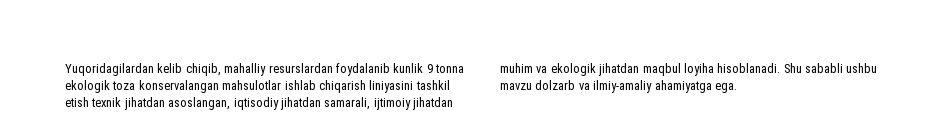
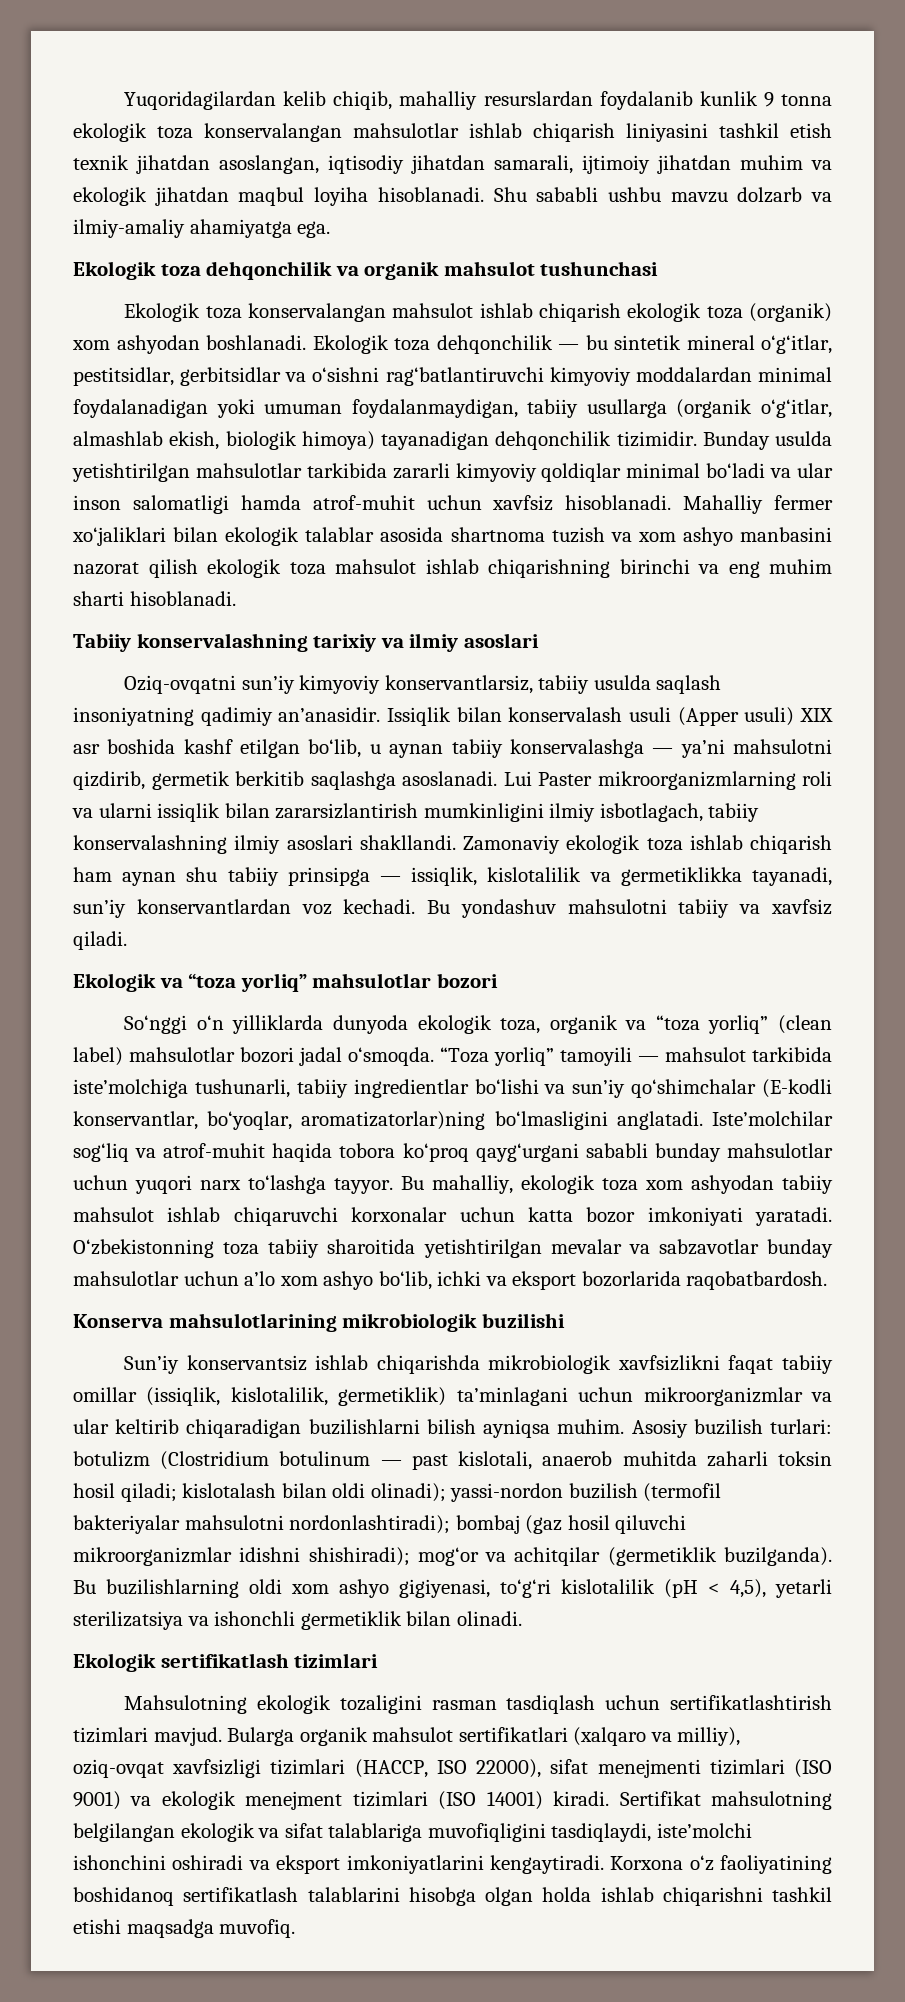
(737, 88) none -> [73,261,659,280] [124,303,832,322] [72,335,832,354] [73,367,832,386] [73,399,832,418] [73,431,832,450] [72,463,834,482] [73,495,833,514] [72,527,833,546] [73,559,832,578] [73,591,236,606] [73,633,539,652] [124,675,722,694] [73,707,833,726] [73,739,833,758] [73,771,832,790] [72,803,760,822] [73,835,832,854] [73,867,832,886] [73,899,833,918] [73,931,127,950] [73,973,498,992] [124,1015,832,1034] [73,1047,832,1066] [73,1079,832,1098] [73,1111,834,1130] [73,1143,834,1162] [73,1175,833,1194] [73,1207,832,1226] [73,1239,833,1258] [73,1271,828,1290] [73,1313,565,1332] [124,1355,834,1374] [73,1387,832,1406] [73,1419,832,1438] [73,1451,832,1470] [73,1483,722,1502] [73,1515,687,1534] [73,1547,832,1566] [73,1579,832,1598] [73,1611,522,1630] [73,1653,379,1672] [124,1695,832,1714] [73,1727,741,1746] [73,1759,832,1778] [73,1791,833,1810] [73,1823,752,1842] [73,1855,832,1874] [73,1887,832,1906] [73,1919,296,1938] // Ekologik toza dehqonchilik va organik mahsulot tushunchasi // Ekologik toza konservalangan mahsulot ishlab chiqarish ekologik toza (organik) xom ashyodan boshlanadi. Ekologik toza dehqonchilik — bu sintetik mineral o‘g‘itlar, pestitsidlar, gerbitsidlar va o‘sishni rag‘batlantiruvchi kimyoviy moddalardan minimal foydalanadigan yoki umuman foydalanmaydigan, tabiiy usullarga (organik o‘g‘itlar, almashlab ekish, biologik himoya) tayanadigan dehqonchilik tizimidir. Bunday usulda yetishtirilgan mahsulotlar tarkibida zararli kimyoviy qoldiqlar minimal bo‘ladi va ular inson salomatligi hamda atrof-muhit uchun xavfsiz hisoblanadi. Mahalliy fermer xo‘jaliklari bilan ekologik talablar asosida shartnoma tuzish va xom ashyo manbasini nazorat qilish ekologik toza mahsulot ishlab chiqarishning birinchi va eng muhim sharti hisoblanadi. // Tabiiy konservalashning tarixiy va ilmiy asoslari // Oziq-ovqatni sun’iy kimyoviy konservantlarsiz, tabiiy usulda saqlash insoniyatning qadimiy an’anasidir. Issiqlik bilan konservalash usuli (Apper usuli) XIX asr boshida kashf etilgan bo‘lib, u aynan tabiiy konservalashga — ya’ni mahsulotni qizdirib, germetik berkitib saqlashga asoslanadi. Lui Paster mikroorganizmlarning roli va ularni issiqlik bilan zararsizlantirish mumkinligini ilmiy isbotlagach, tabiiy konservalashning ilmiy asoslari shakllandi. Zamonaviy ekologik toza ishlab chiqarish ham aynan shu tabiiy prinsipga — issiqlik, kislotalilik va germetiklikka tayanadi, sun’iy konservantlardan voz kechadi. Bu yondashuv mahsulotni tabiiy va xavfsiz qiladi. // Ekologik va “toza yorliq” mahsulotlar bozori // So‘nggi o‘n yilliklarda dunyoda ekologik toza, organik va “toza yorliq” (clean label) mahsulotlar bozori jadal o‘smoqda. “Toza yorliq” tamoyili — mahsulot tarkibida iste’molchiga tushunarli, tabiiy ingredientlar bo‘lishi va sun’iy qo‘shimchalar (E-kodli konservantlar, bo‘yoqlar, aromatizatorlar)ning bo‘lmasligini anglatadi. Iste’molchilar sog‘liq va atrof-muhit haqida tobora ko‘proq qayg‘urgani sababli bunday mahsulotlar uchun yuqori narx to‘lashga tayyor. Bu mahalliy, ekologik toza xom ashyodan tabiiy mahsulot ishlab chiqaruvchi korxonalar uchun katta bozor imkoniyati yaratadi. O‘zbekistonning toza tabiiy sharoitida yetishtirilgan mevalar va sabzavotlar bunday mahsulotlar uchun a’lo xom ashyo bo‘lib, ichki va eksport bozorlarida raqobatbardosh. // Konserva mahsulotlarining mikrobiologik buzilishi // Sun’iy konservantsiz ishlab chiqarishda mikrobiologik xavfsizlikni faqat tabiiy omillar (issiqlik, kislotalilik, germetiklik) ta’minlagani uchun mikroorganizmlar va ular keltirib chiqaradigan buzilishlarni bilish ayniqsa muhim. Asosiy buzilish turlari: botulizm (Clostridium botulinum — past kislotali, anaerob muhitda zaharli toksin hosil qiladi; kislotalash bilan oldi olinadi); yassi-nordon buzilish (termofil bakteriyalar mahsulotni nordonlashtiradi); bombaj (gaz hosil qiluvchi mikroorganizmlar idishni shishiradi); mog‘or va achitqilar (germetiklik buzilganda). Bu buzilishlarning oldi xom ashyo gigiyenasi, to‘g‘ri kislotalilik (pH < 4,5), yetarli sterilizatsiya va ishonchli germetiklik bilan olinadi. // Ekologik sertifikatlash tizimlari // Mahsulotning ekologik tozaligini rasman tasdiqlash uchun sertifikatlashtirish tizimlari mavjud. Bularga organik mahsulot sertifikatlari (xalqaro va milliy), oziq-ovqat xavfsizligi tizimlari (HACCP, ISO 22000), sifat menejmenti tizimlari (ISO 9001) va ekologik menejment tizimlari (ISO 14001) kiradi. Sertifikat mahsulotning belgilangan ekologik va sifat talablariga muvofiqligini tasdiqlaydi, iste’molchi ishonchini oshiradi va eksport imkoniyatlarini kengaytiradi. Korxona o‘z faoliyatining boshidanoq sertifikatlash talablarini hisobga olgan holda ishlab chiqarishni tashkil etishi maqsadga muvofiq.

